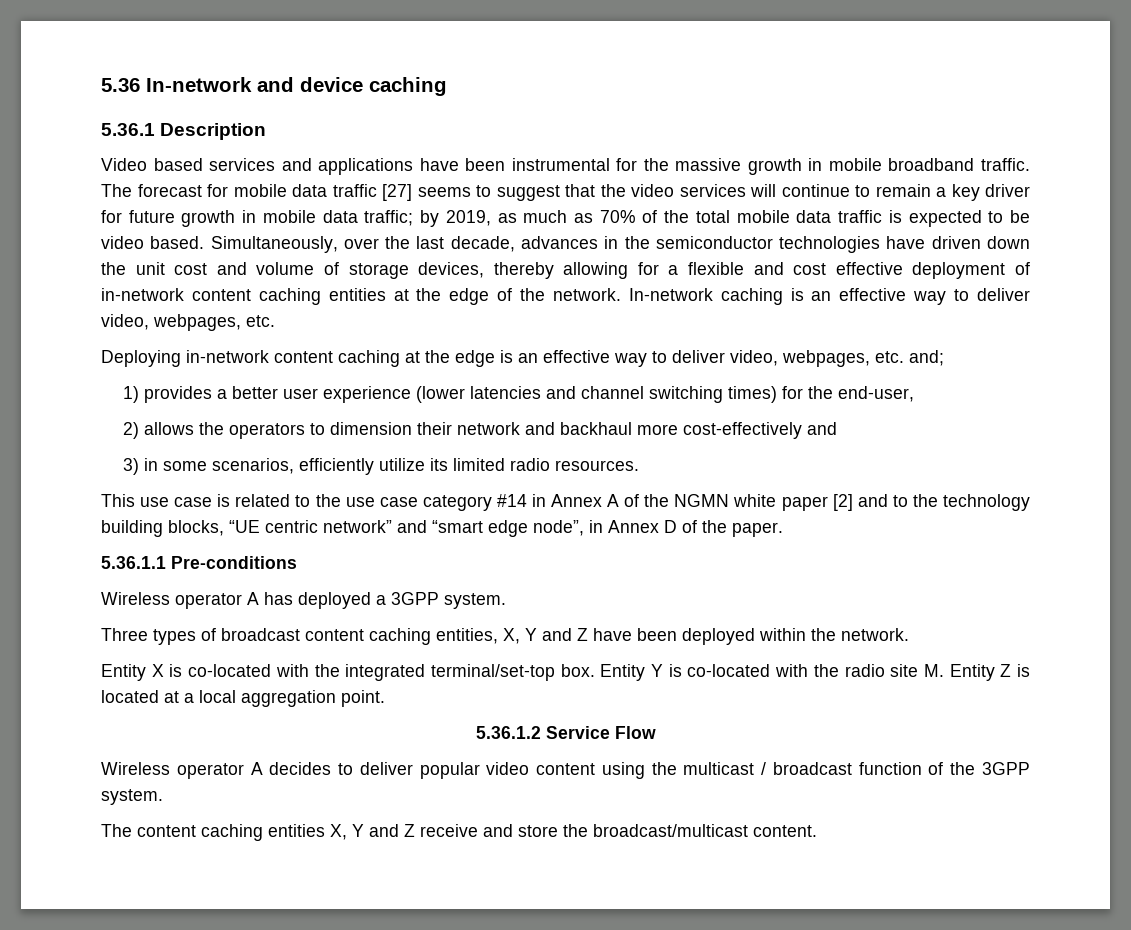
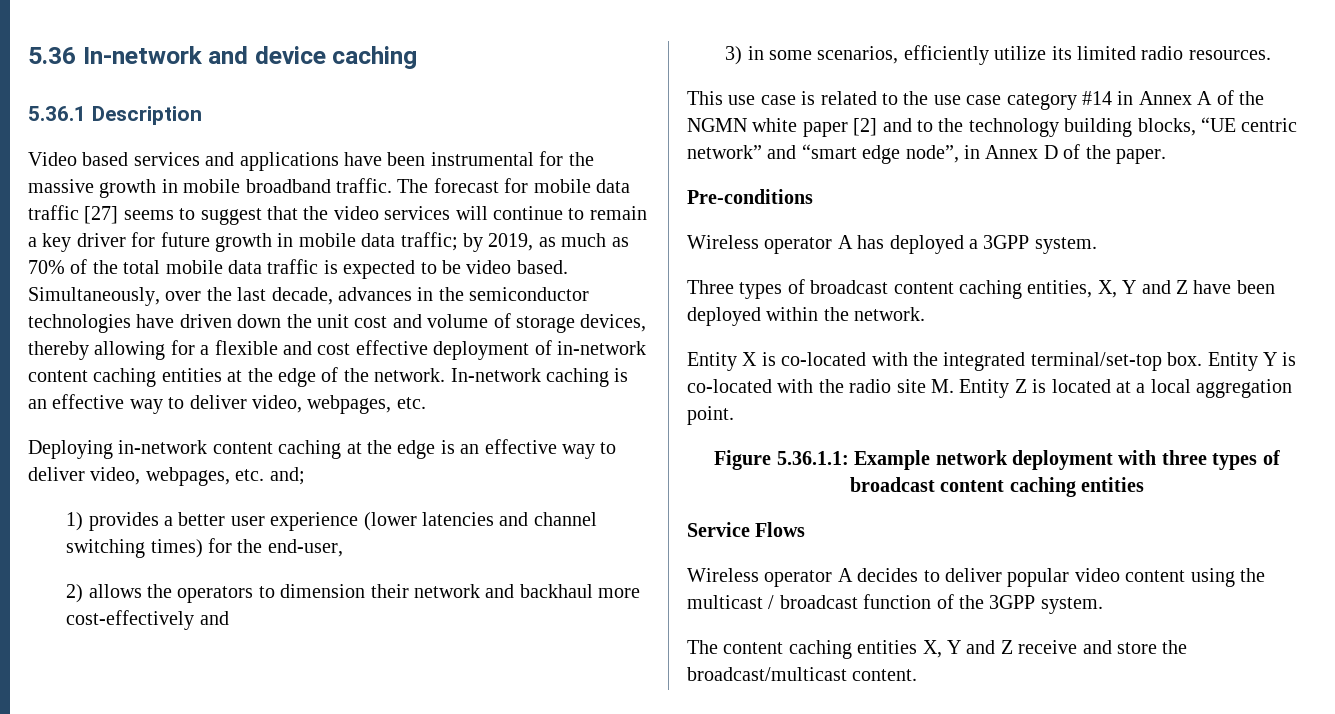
[101,556,166,569] 5.36.1.1 -> (1166, 156) none
[475,726,656,739] 5.36.1.2 Service Flow -> [714,450,1280,470] [849,477,1145,497] [687,522,806,537] Figure 5.36.1.1: Example network deployment with three types of broadcast content caching entities // Service Flows

